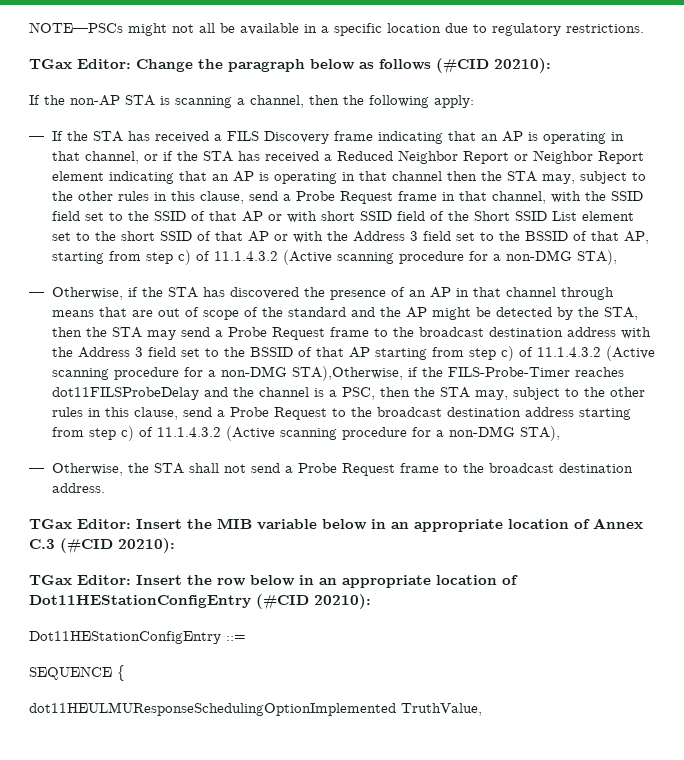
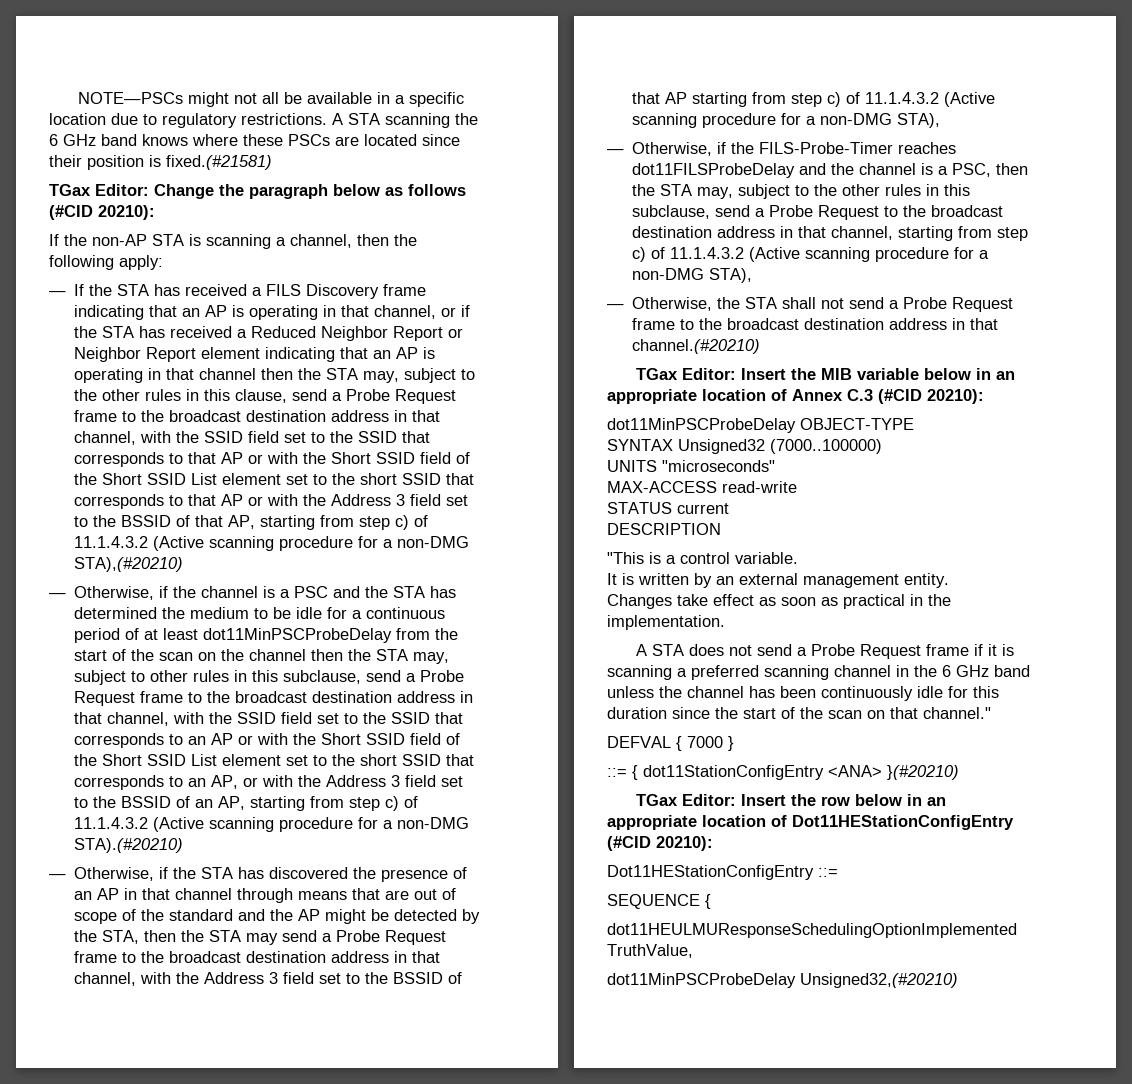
(644, 28) none -> [332,113,478,128] [49,134,460,146] [49,155,272,170] A STA scanning the 6 GHz band knows where these PSCs are located since their position is fixed.(#21581)
(437, 196) none -> [122,410,390,422] to the broadcast destination address
[190,211,355,223] of that AP or with short -> [402,431,431,443] [74,452,372,467] that corresponds to that AP or with the Short
[196,231,211,241] of -> [446,473,475,485] [74,494,184,509] that corresponds to
[576,250,617,265] STA), -> [74,557,184,572] [49,586,457,600] [74,607,446,619] [74,628,459,643] [74,649,450,664] [74,670,465,685] [74,691,474,706] [74,712,464,726] [74,733,461,748] [74,754,475,766] [74,775,464,790] [74,796,419,811] [74,817,470,832] [74,838,184,853] STA),(#20210) // — Otherwise, if the channel is a PSC and the STA has determined the medium to be idle for a continuous period of at least dot11MinPSCProbeDelay from the start of the scan on the channel then the STA may, subject to other rules in this subclause, send a Probe Request frame to the broadcast destination address in that channel, with the SSID field set to the SSID that corresponds to an AP or with the Short SSID field of the Short SSID List element set to the short SSID that corresponds to an AP, or with the Address 3 field set to the BSSID of an AP, starting from step c) of 11.1.4.3.2 (Active scanning procedure for a non-DMG STA).(#20210)
(616, 332) none -> [394,951,441,963] [74,972,137,986] in that channel,
[291,366,403,381] STA),Otherwise, -> [897,113,941,128] [607,142,713,156] STA), // — Otherwise,
[133,407,178,420] clause, -> [632,205,711,219] subclause,
(574, 412) none -> [780,226,894,240] in that channel,
[51,483,105,493] address. -> [889,318,999,330] [632,339,761,354] address in that channel.(#20210)
(175, 545) none -> [607,418,914,433] [607,439,882,454] [607,460,775,472] [607,481,797,493] [607,502,729,514] [607,523,721,535] [607,552,798,564] [607,573,949,588] [607,594,951,609] [607,615,725,630] [636,644,1015,659] [607,665,1030,680] [607,686,999,701] [607,707,991,719] [607,736,734,751] [607,765,959,780] // dot11MinPSCProbeDelay OBJECT-TYPE // SYNTAX Unsigned32 (7000..100000) // UNITS "microseconds" // MAX-ACCESS read-write // STATUS current // DESCRIPTION // "This is a control variable. // It is written by an external management entity. // Changes take effect as soon as practical in the implementation. // A STA does not send a Probe Request frame if it is scanning a preferred scanning channel in the 6 GHz band unless the channel has been continuously idle for this duration since the start of the scan on that channel." // DEFVAL { 7000 } // ::= { dot11StationConfigEntry <ANA> }(#20210)
(482, 709) none -> [607,973,958,988] // dot11MinPSCProbeDelay Unsigned32,(#20210)

